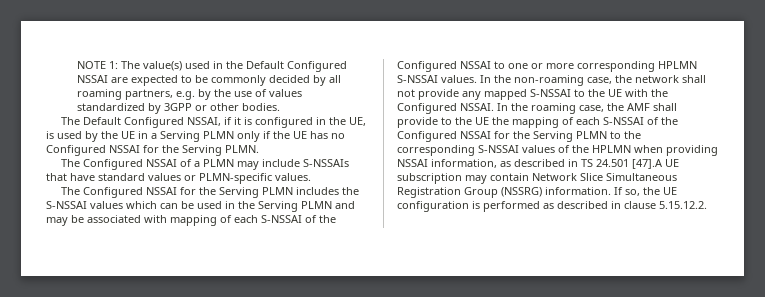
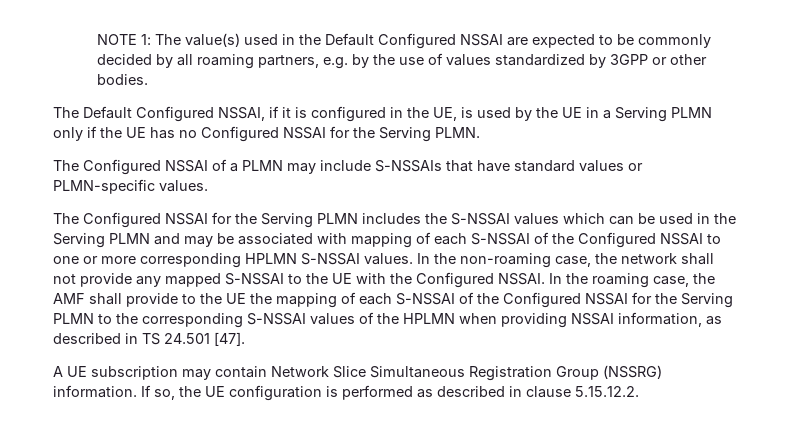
[632,159,663,169] [47].A -> [214,332,245,346] [53,366,63,377] [47]. // A

